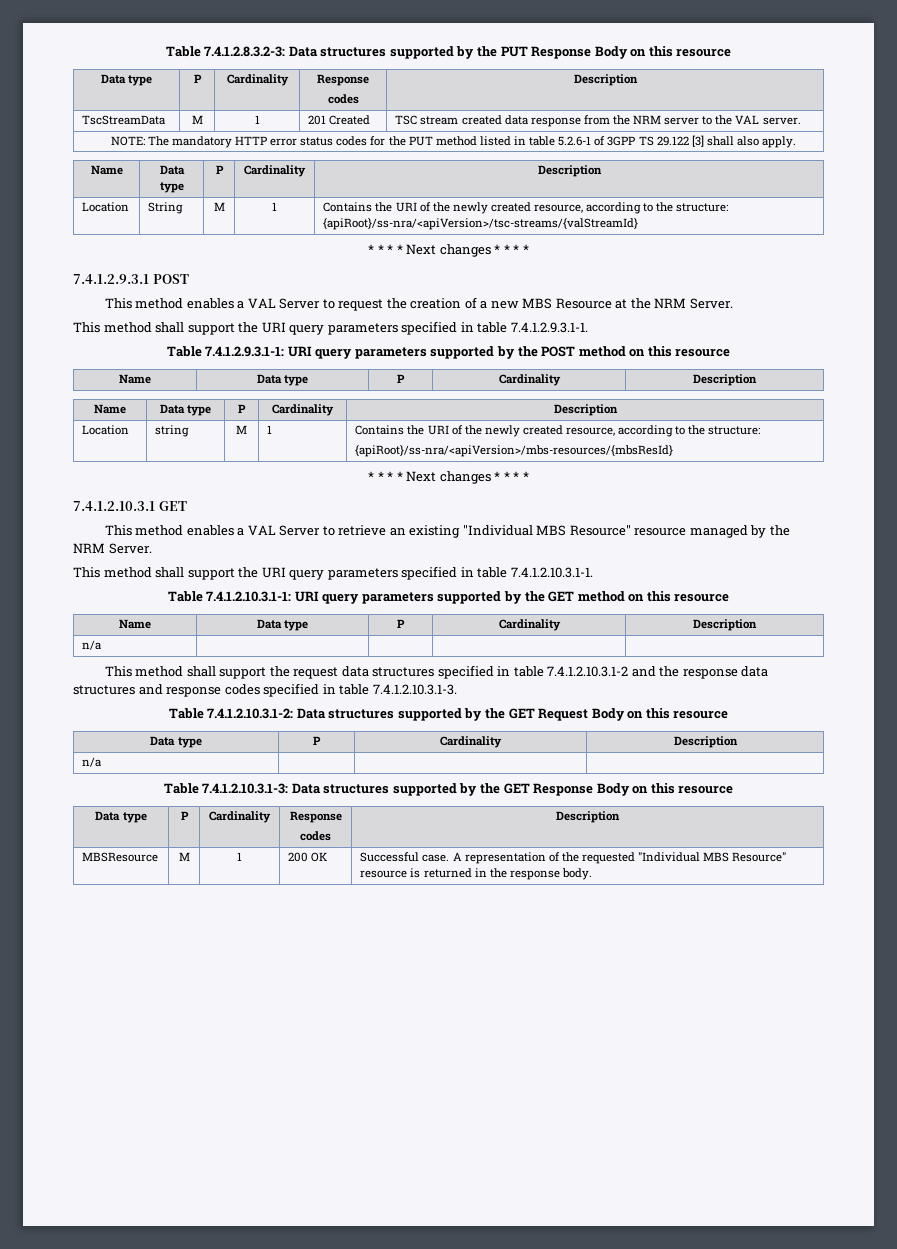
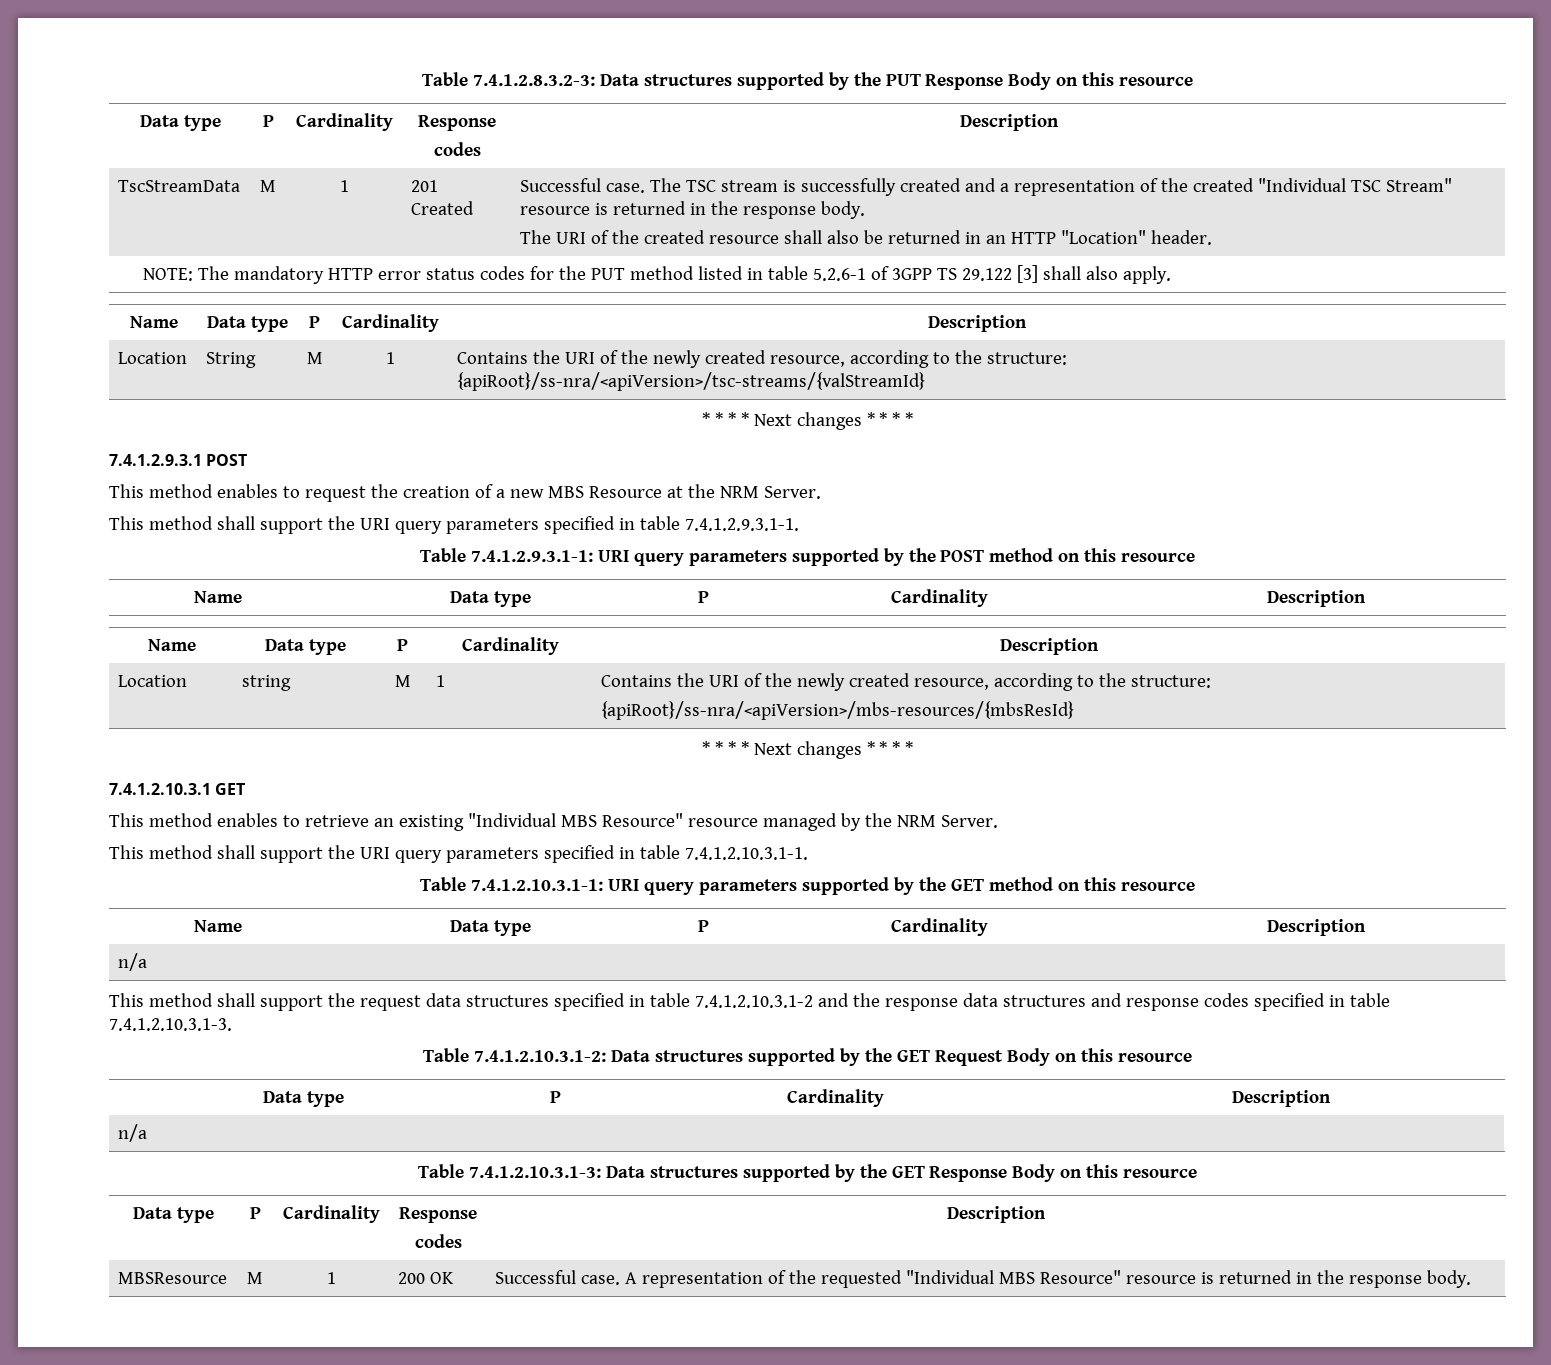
[395,115,801,127] TSC stream created data response from the NRM server to the VAL server. -> [520,178,1453,196] [520,201,866,219] [520,230,1213,245] Successful case. The TSC stream is successfully created and a representation of the created "Individual TSC Stream" resource is returned in the response body. // The URI of the created resource shall also be returned in an HTTP "Location" header.
[237,298,321,309] a VAL Server -> (278, 491) none
[237,525,321,536] a VAL Server -> (278, 820) none

